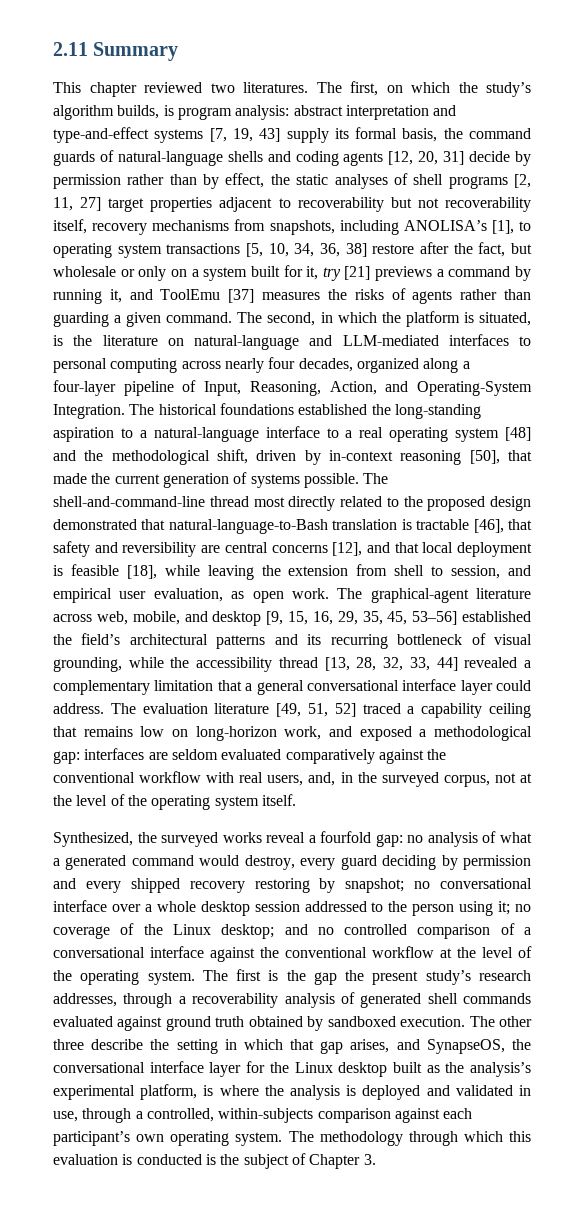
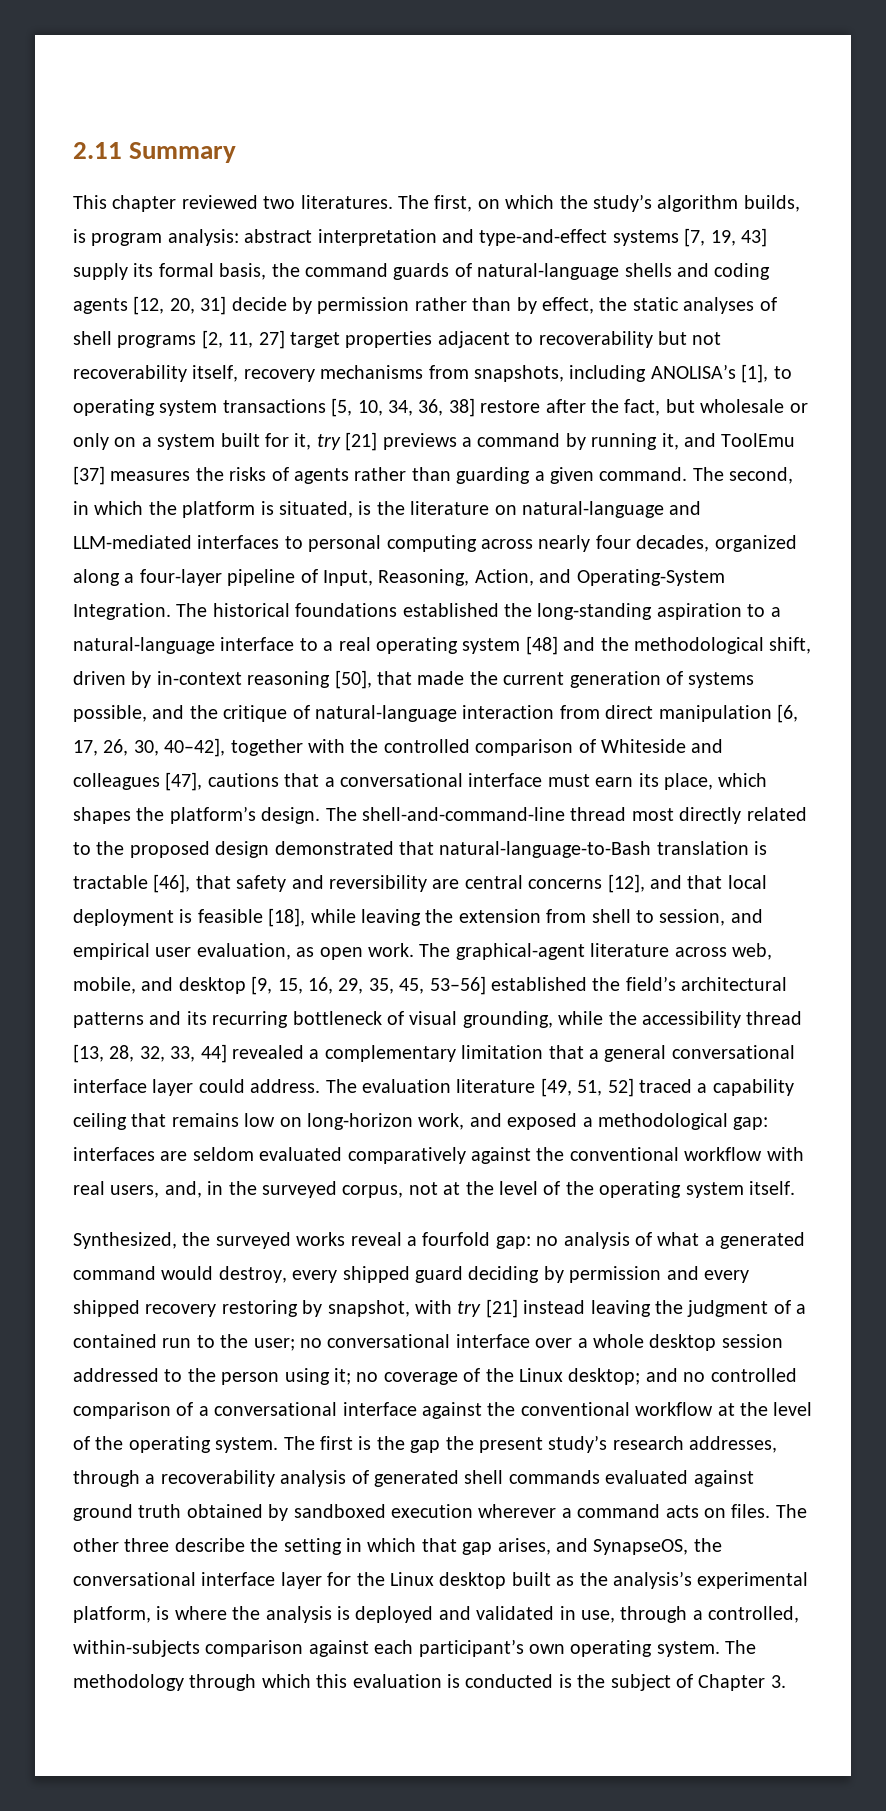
[303,473,359,488] possible. -> [73,704,798,723] [73,738,724,757] [73,772,768,791] [73,806,321,824] possible, and the critique of natural-language interaction from direct manipulation [6, 17, 26, 30, 40–42], together with the controlled comparison of Whiteside and colleagues [47], cautions that a conversational interface must earn its place, which shapes the platform’s design.
(336, 864) none -> [342,1266,410,1283] shipped
[345,878,405,893] snapshot; -> [327,1299,807,1318] [73,1334,295,1351] snapshot, with try [21] instead leaving the judgment of a contained run to the user;
[400,1016,466,1027] execution. -> [391,1504,771,1518] execution wherever a command acts on files.

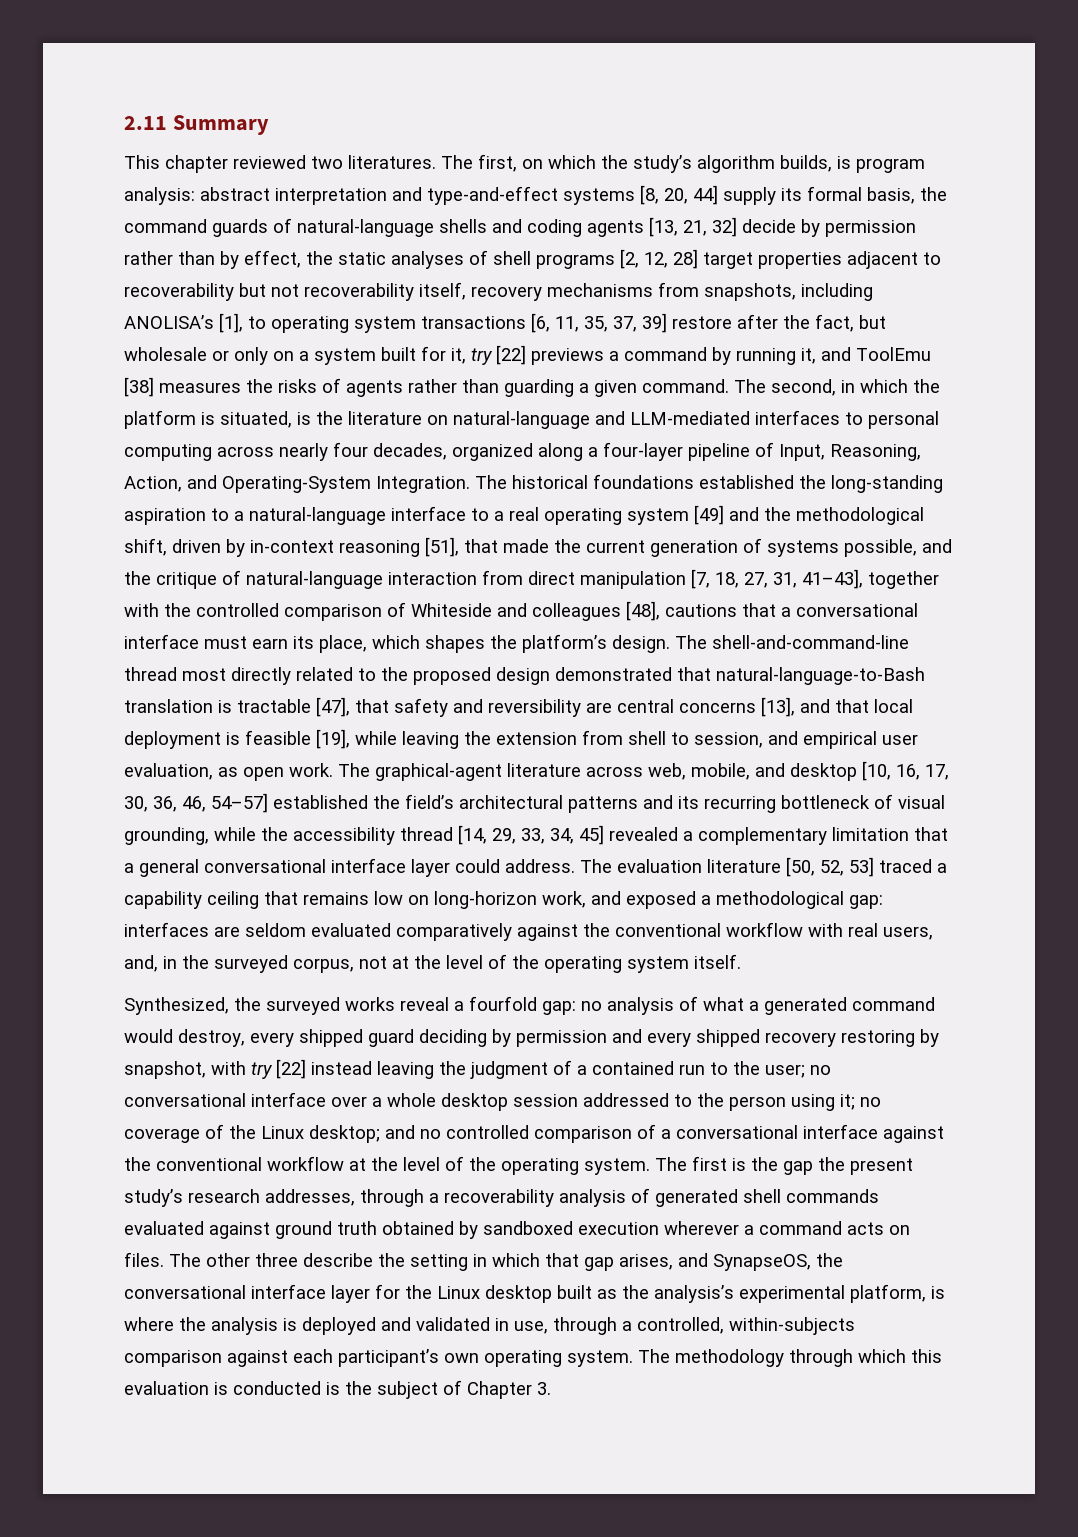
[684,228,767,247] [7, 19, 43] -> [640,185,718,205] [8, 20, 44]
[133,296,227,315] [12, 20, 31] -> [649,217,737,237] [13, 21, 32]
[228,330,285,349] 11, 27] -> [644,249,698,269] 12, 28]
[331,398,475,417] [5, 10, 34, 36, 38] -> [531,313,667,333] [6, 11, 35, 37, 39]
[345,432,378,451] [21] -> [496,345,526,365] [22]
[73,466,105,485] [37] -> [124,377,154,397] [38]
[525,636,558,655] [48] -> [694,505,724,525] [49]
[334,670,372,689] [50], -> [425,537,459,557] [51],
[776,704,798,723] [73,738,226,757] [6, 17, 26, 30, 40–42], -> [691,569,863,589] [7, 18, 27, 31, 41–43],
[165,772,203,791] [47], -> [626,601,660,621] [48],
[153,874,191,893] [46], -> [316,697,350,717] [47],
[607,874,645,893] [12], -> [761,697,795,717] [13],
[268,908,306,927] [18], -> [316,729,350,749] [19],
[251,976,486,995] [9, 15, 16, 29, 35, 45, 53–56] -> [862,761,949,781] [124,793,268,813] [10, 16, 17, 30, 36, 46, 54–57]
[73,1044,227,1063] [13, 28, 32, 33, 44] -> [458,825,604,845] [14, 29, 33, 34, 45]
[540,1078,634,1097] [49, 51, 52] -> [786,857,874,877] [50, 52, 53]
[485,1299,518,1318] [21] -> [276,1059,306,1079] [22]

